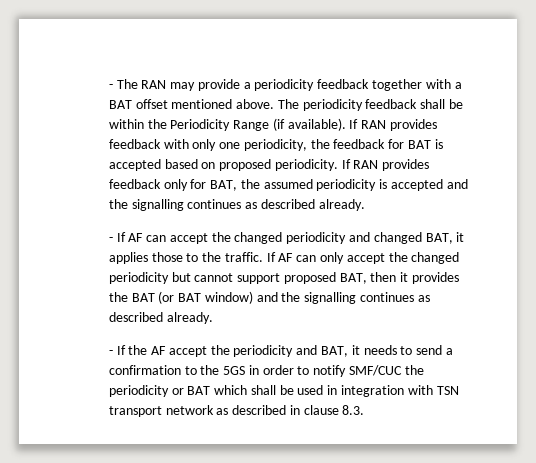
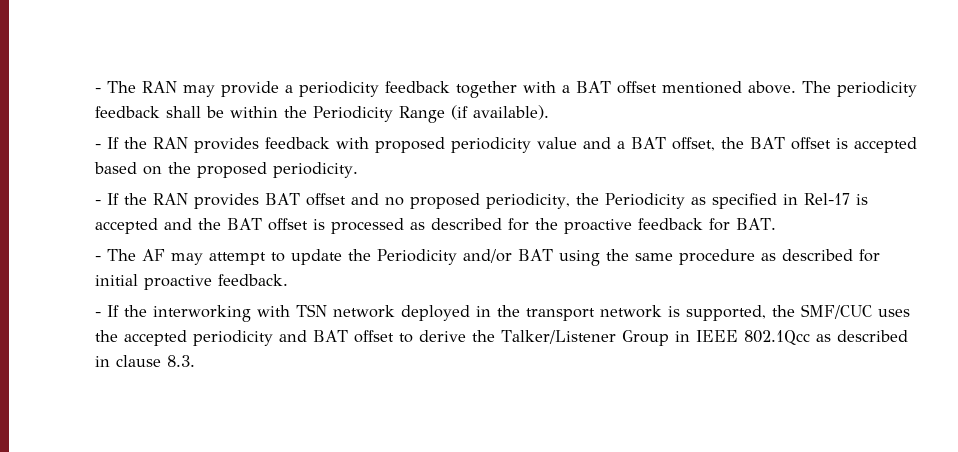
[349,119,359,129] If -> [95,137,148,149] // - If the
[192,139,431,151] only one periodicity, the feedback for BAT -> [375,137,832,153] proposed periodicity value and a BAT offset, the BAT offset
(216, 165) none -> [168,162,192,174] the
[341,159,430,171] [108,179,468,191] [108,199,365,211] [108,232,465,244] [108,252,460,264] [108,272,459,284] [108,291,430,304] [108,312,213,324] [108,345,453,357] [108,365,424,377] [108,385,459,397] [108,405,214,417] If RAN provides feedback only for BAT, the assumed periodicity is accepted and the signalling continues as described already. // - If AF can accept the changed periodicity and changed BAT, it applies those to the traffic. If AF can only accept the changed periodicity but cannot support proposed BAT, then it provides the BAT (or BAT window) and the signalling continues as described already. // - If the AF accept the periodicity and BAT, it needs to send a confirmation to the 5GS in order to notify SMF/CUC the periodicity or BAT which shall be used in integration with TSN transport network -> [95,193,869,209] [95,218,777,234] [95,249,881,266] [95,274,289,290] [95,304,911,322] [95,330,811,346] // - If the RAN provides BAT offset and no proposed periodicity, the Periodicity as specified in Rel-17 is accepted and the BAT offset is processed as described for the proactive feedback for BAT. // - The AF may attempt to update the Periodicity and/or BAT using the same procedure as described for initial proactive feedback. // - If the interworking with TSN network deployed in the transport network is supported, the SMF/CUC uses the accepted periodicity and BAT offset to derive the Talker/Listener Group in IEEE 802.1Qcc

